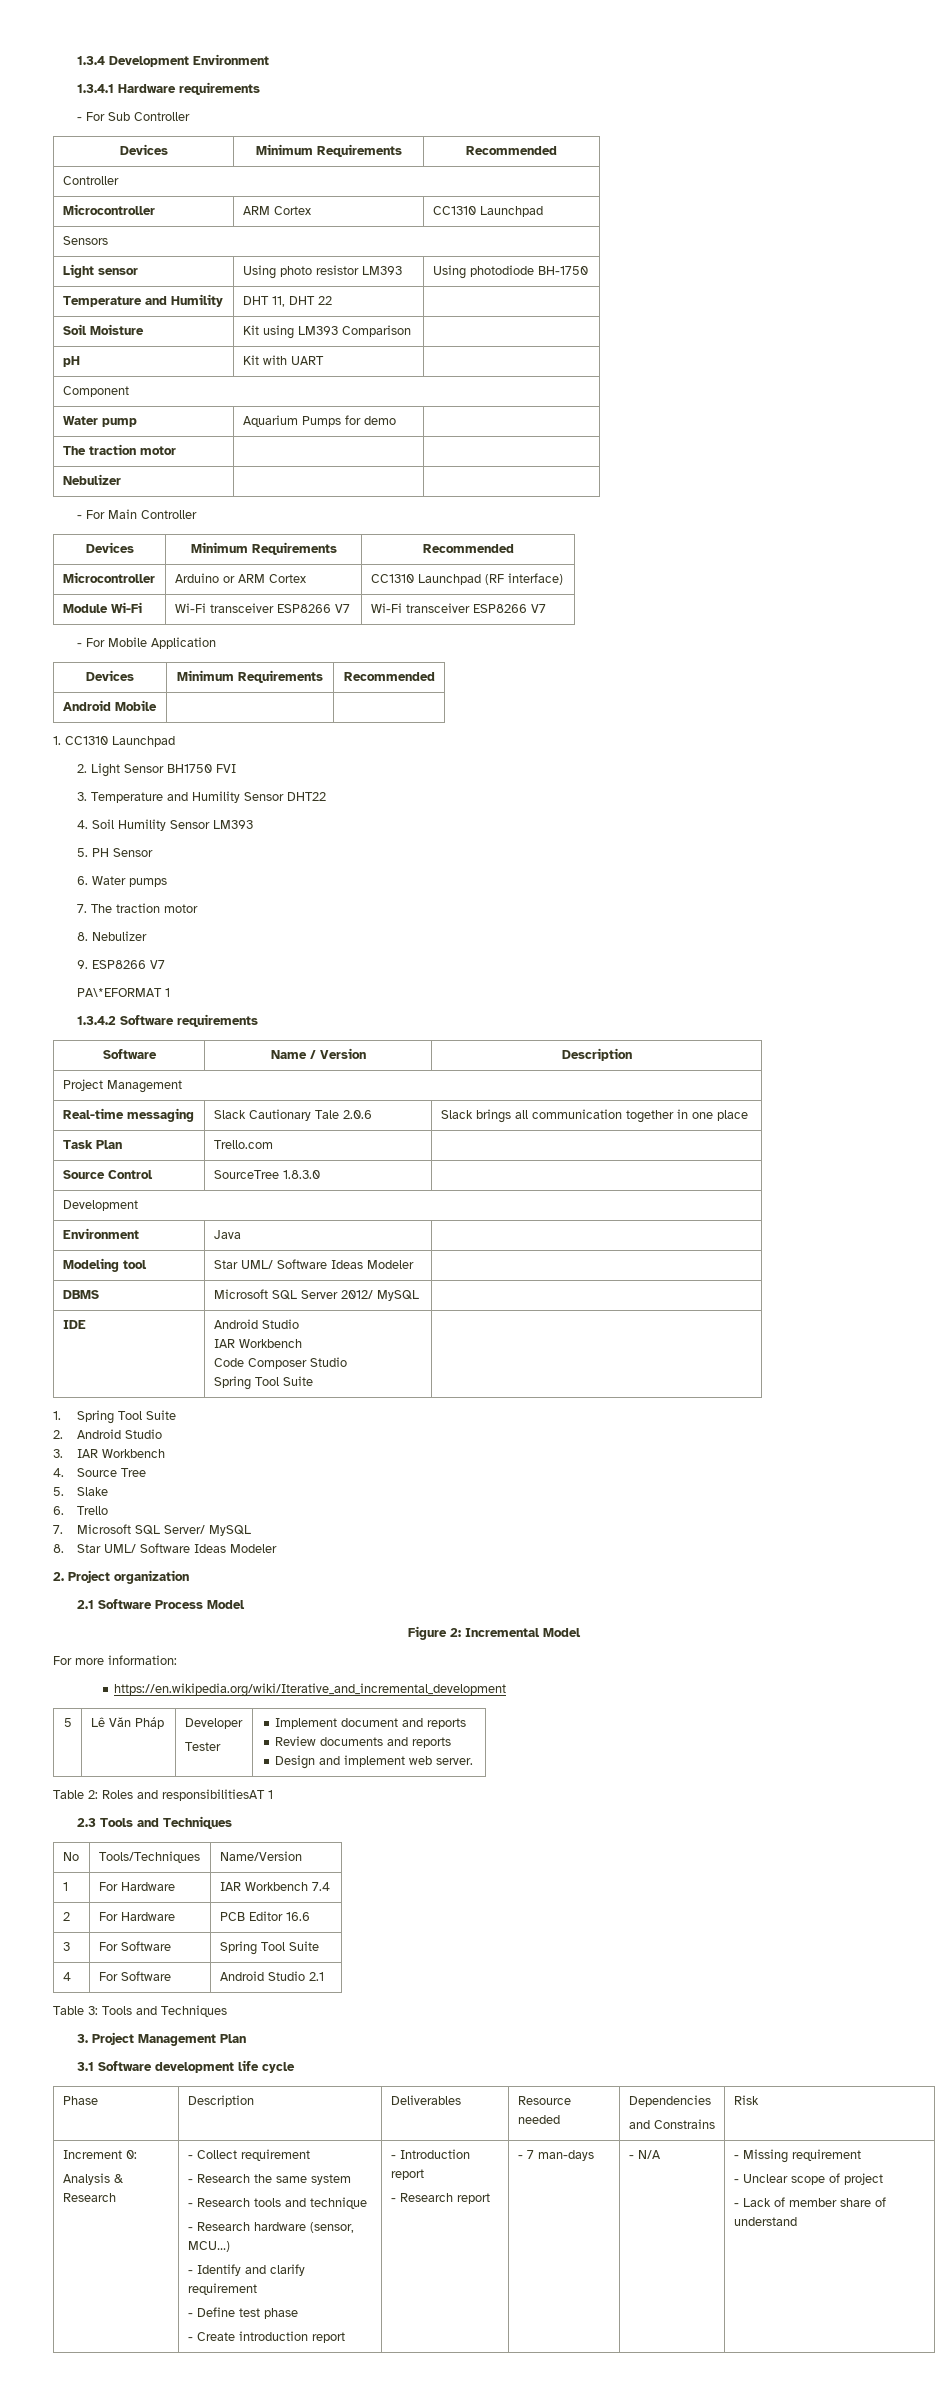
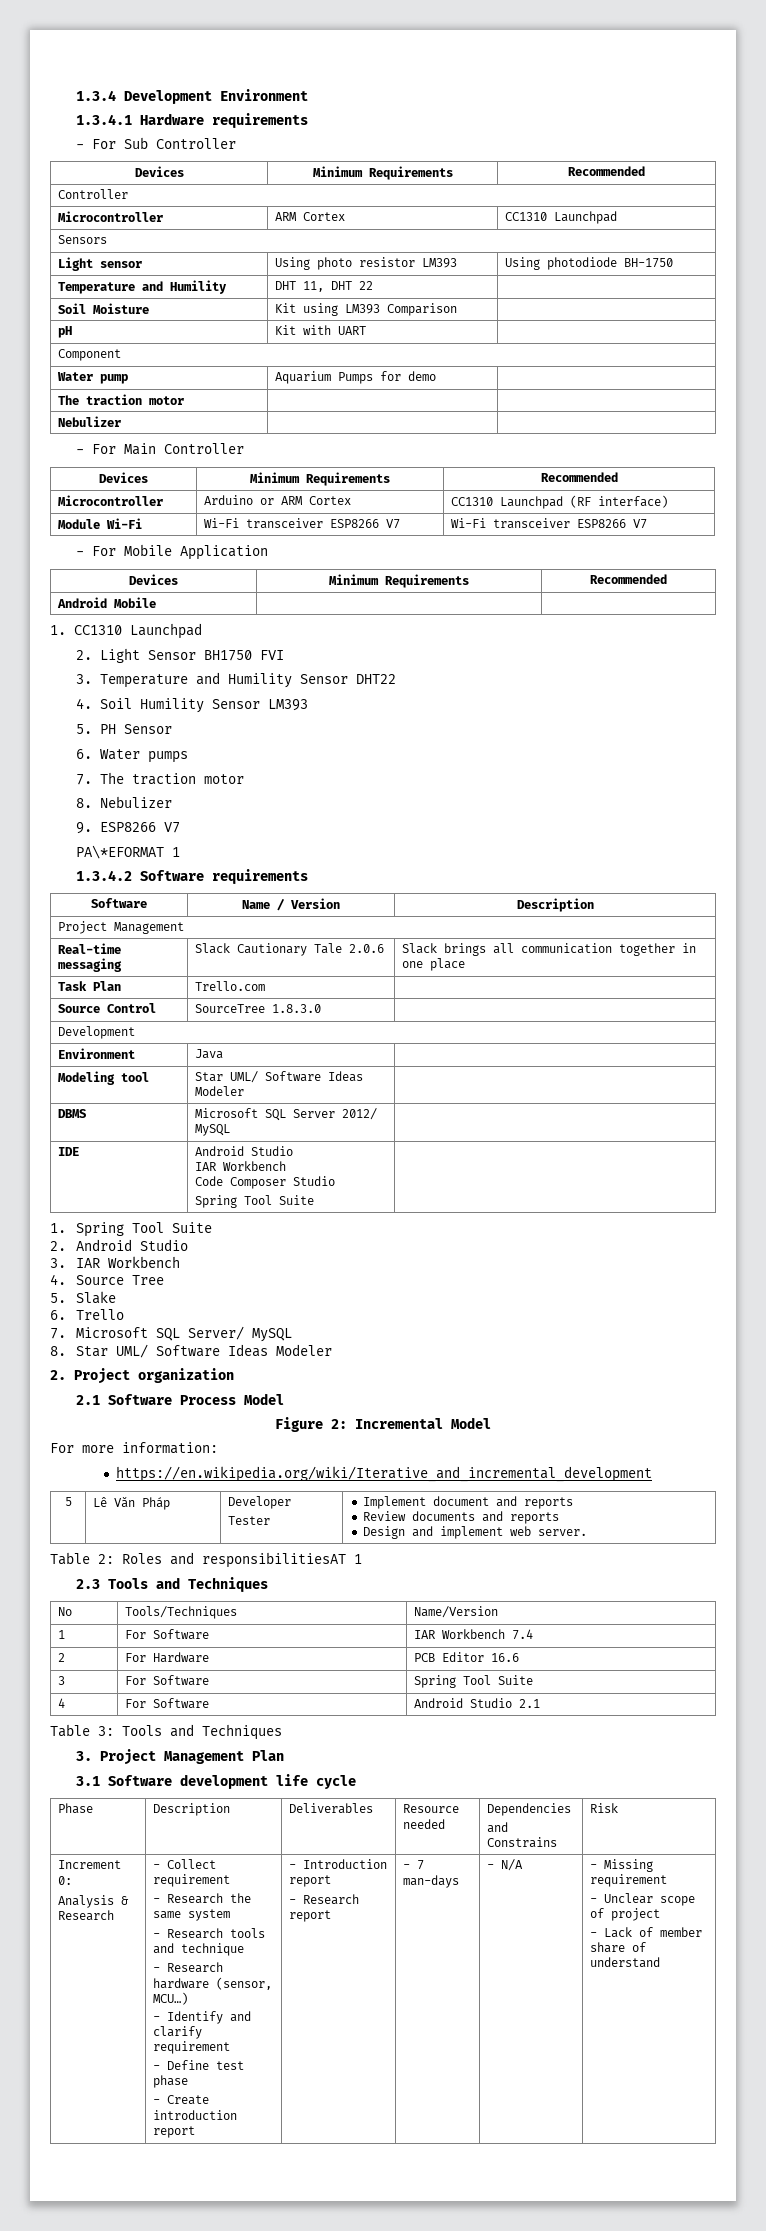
[120,1882,175,1891] Hardware -> [152,1629,209,1640] Software

